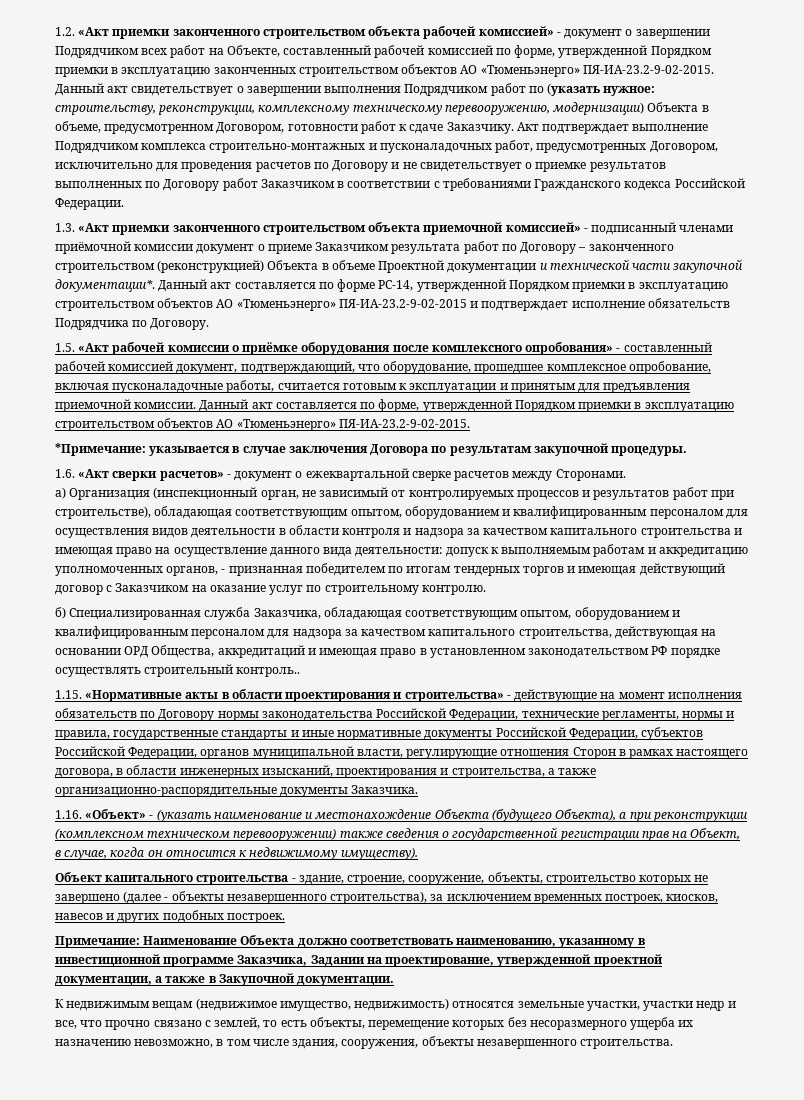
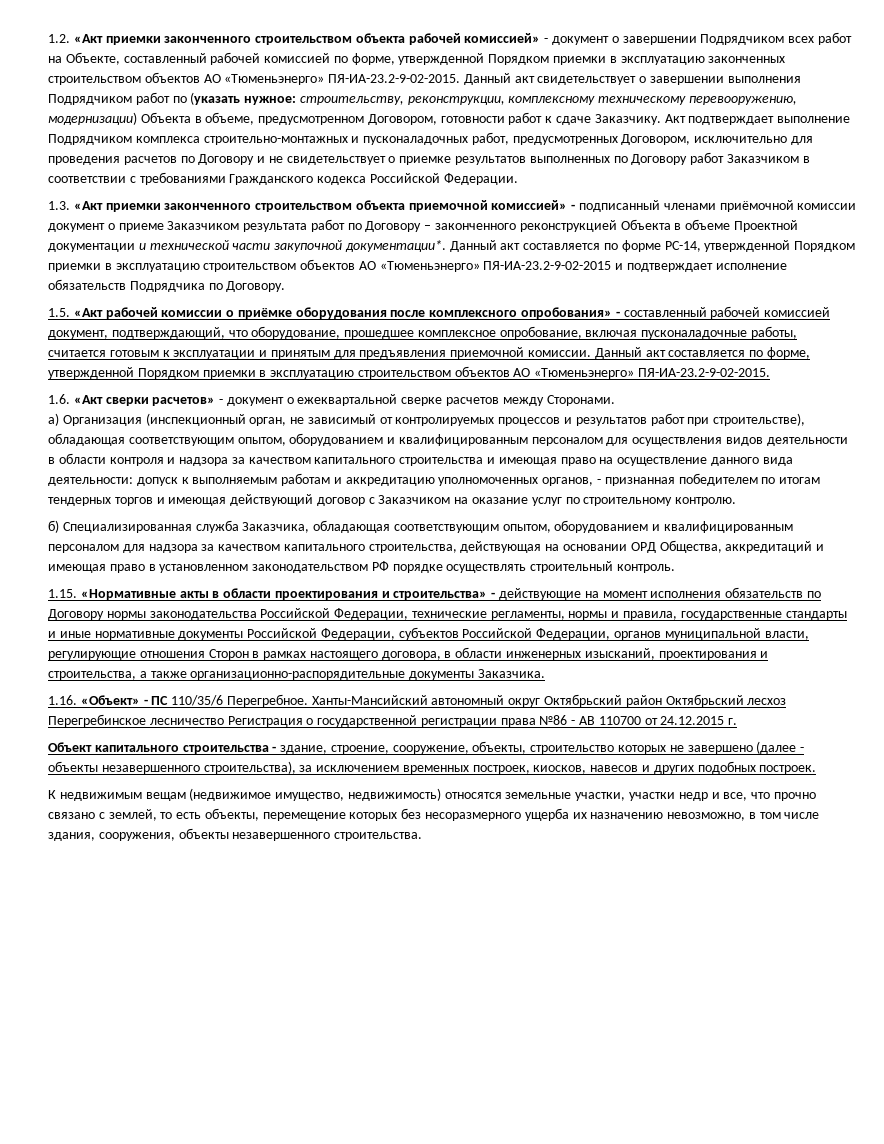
[55,260,265,273] строительством (реконструкцией) -> [519,220,617,232] реконструкцией
[55,443,688,456] // *Примечание: указывается в случае заключения Договора по результатам закупочной процедуры. -> (771, 372) none
[236,667,301,677] контроль.. -> [617,564,676,573] контроль.
[156,809,747,822] [55,827,741,841] [55,847,418,860] (указать наименование и местонахождение Объекта (будущего Объекта), а при реконструкции (комплексном техническом перевооружении) также сведения о государственной регистрации прав на Объект, в случае, когда он относится к недвижимому имуществу). -> [151,694,787,707] [48,714,738,727] ПС 110/35/6 Перегребное. Ханты-Мансийский автономный округ Октябрьский район Октябрьский лесхоз Перегребинское лесничество Регистрация о государственной регистрации права №86 - АВ 110700 от 24.12.2015 г.
[55,935,645,948] [55,954,663,967] [55,973,395,986] // Примечание: Наименование Объекта должно соответствовать наименованию, указанному в инвестиционной программе Заказчика, Задании на проектирование, утвержденной проектной документации, а также в Закупочной документации. -> (817, 769) none

